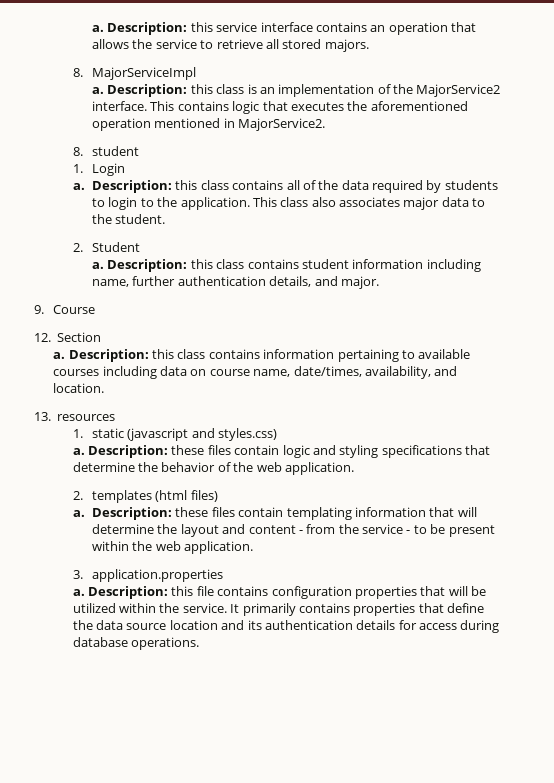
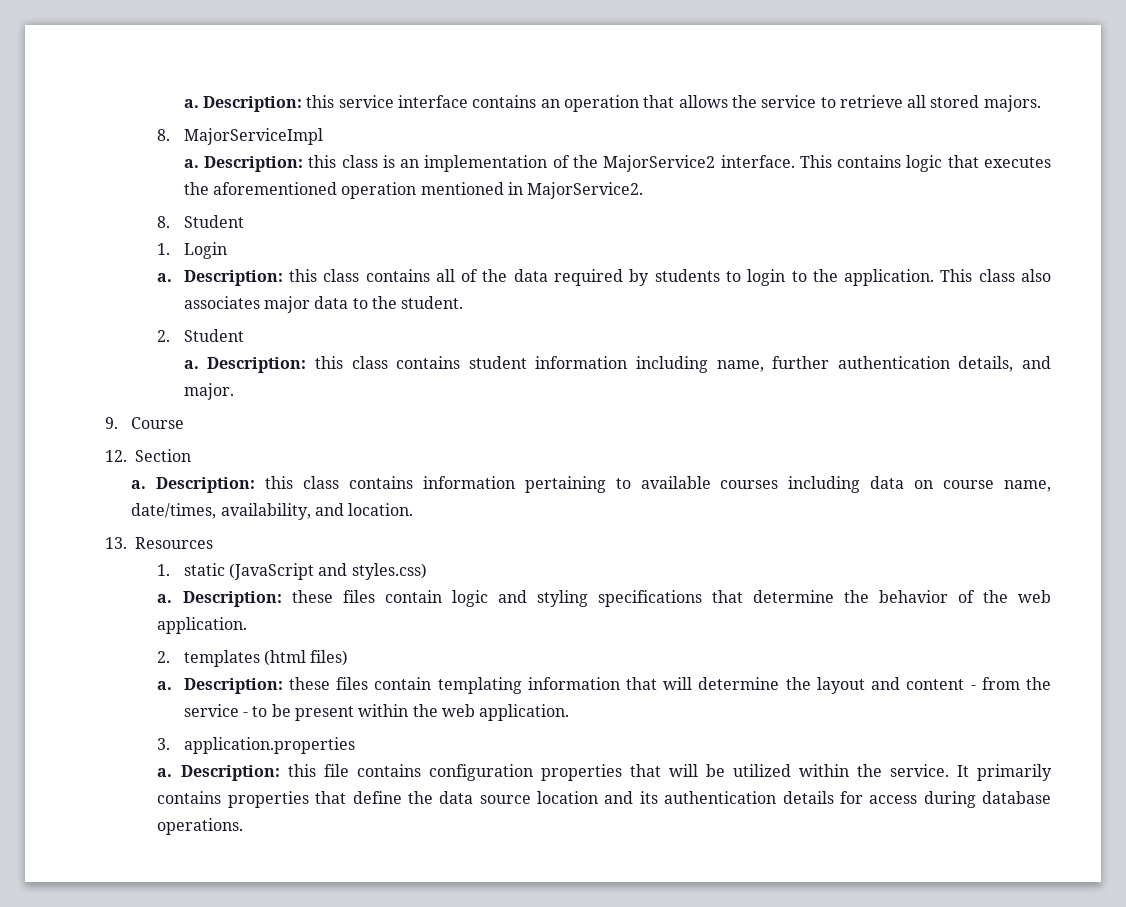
[92,146,140,156] student -> [183,215,244,228] Student
[57,414,116,421] resources -> [135,537,213,549] Resources
[127,428,189,441] (javascript -> [229,563,315,580] (JavaScript

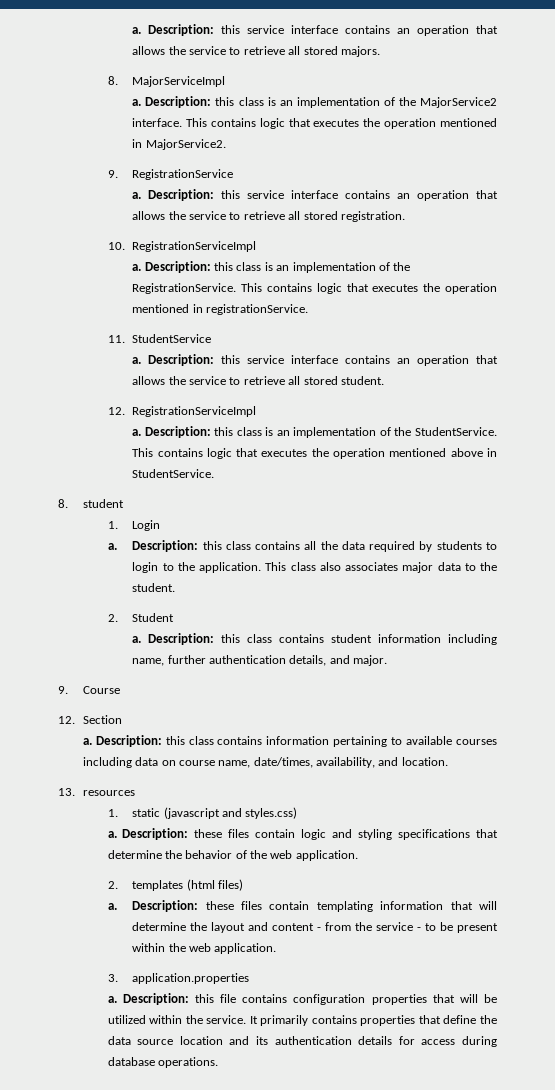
[213,182,338,195] aforementioned -> (381, 122) none
[157,215,244,228] 8. Student -> [107,169,234,180] [132,189,498,201] [132,211,405,222] [107,241,257,252] [132,261,411,273] [132,283,497,294] [132,304,309,315] [107,334,212,343] [132,354,498,366] [132,376,384,385] [107,406,257,417] [132,426,498,438] [132,448,498,459] [132,469,215,478] [58,499,124,508] 9. RegistrationService // a. Description: this service interface contains an operation that allows the service to retrieve all stored registration. // 10. RegistrationServiceImpl // a. Description: this class is an implementation of the RegistrationService. This contains logic that executes the operation mentioned in registrationService. // 11. StudentService // a. Description: this service interface contains an operation that allows the service to retrieve all stored student. // 12. RegistrationServiceImpl // a. Description: this class is an implementation of the StudentService. This contains logic that executes the operation mentioned above in StudentService. // 8. student
[461,269,479,282] of -> (317, 545) none
[135,537,213,549] Resources -> [82,790,135,796] resources
[229,563,315,580] (JavaScript -> [163,807,220,819] (javascript

